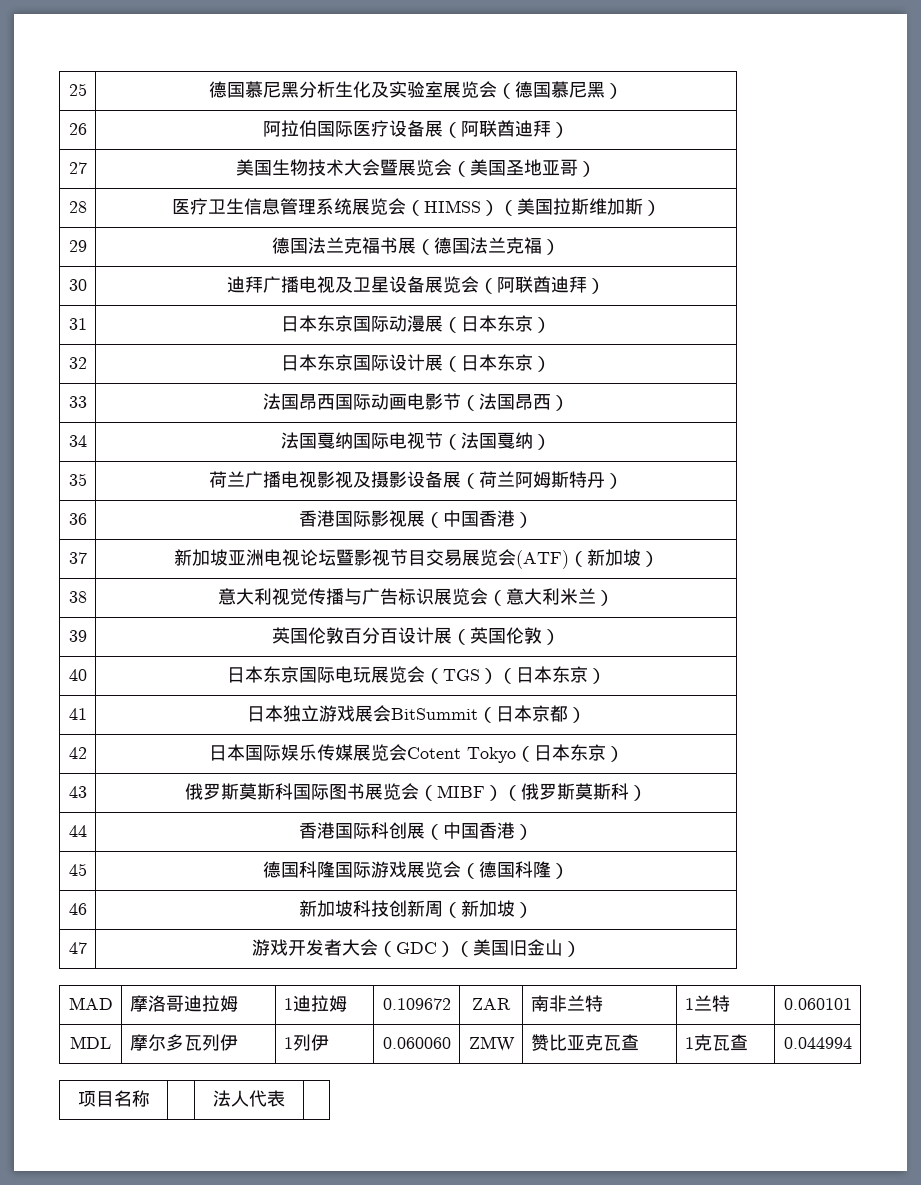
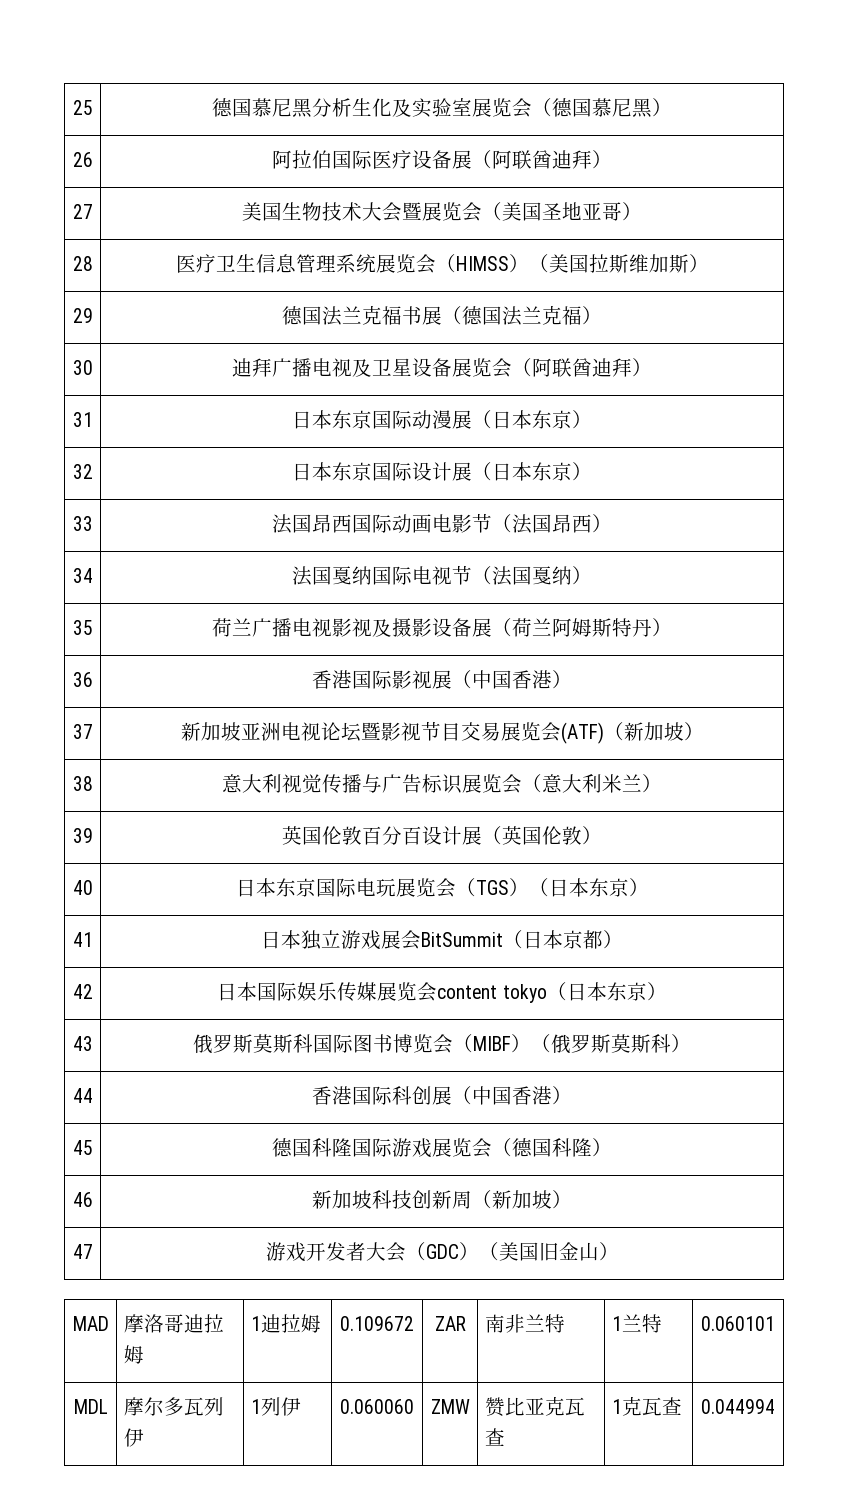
[406,747,516,763] Cotent Tokyo -> [437,984,547,1003] content tokyo
[365,783,383,800] 展 -> [393,1034,413,1053] 博
[77,1090,150,1107] [213,1090,285,1107] // 项目名称 | | 法人代表 | -> (775, 1406) none

